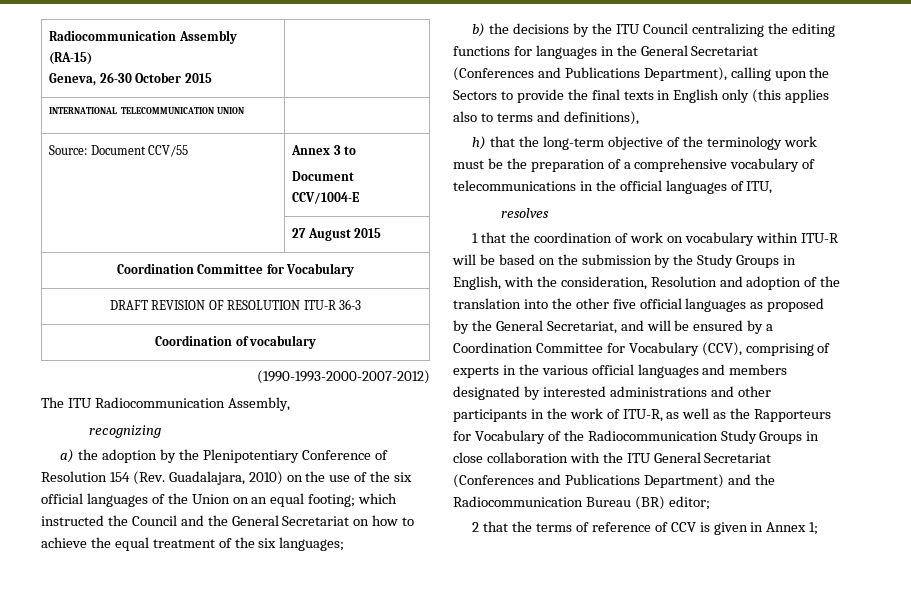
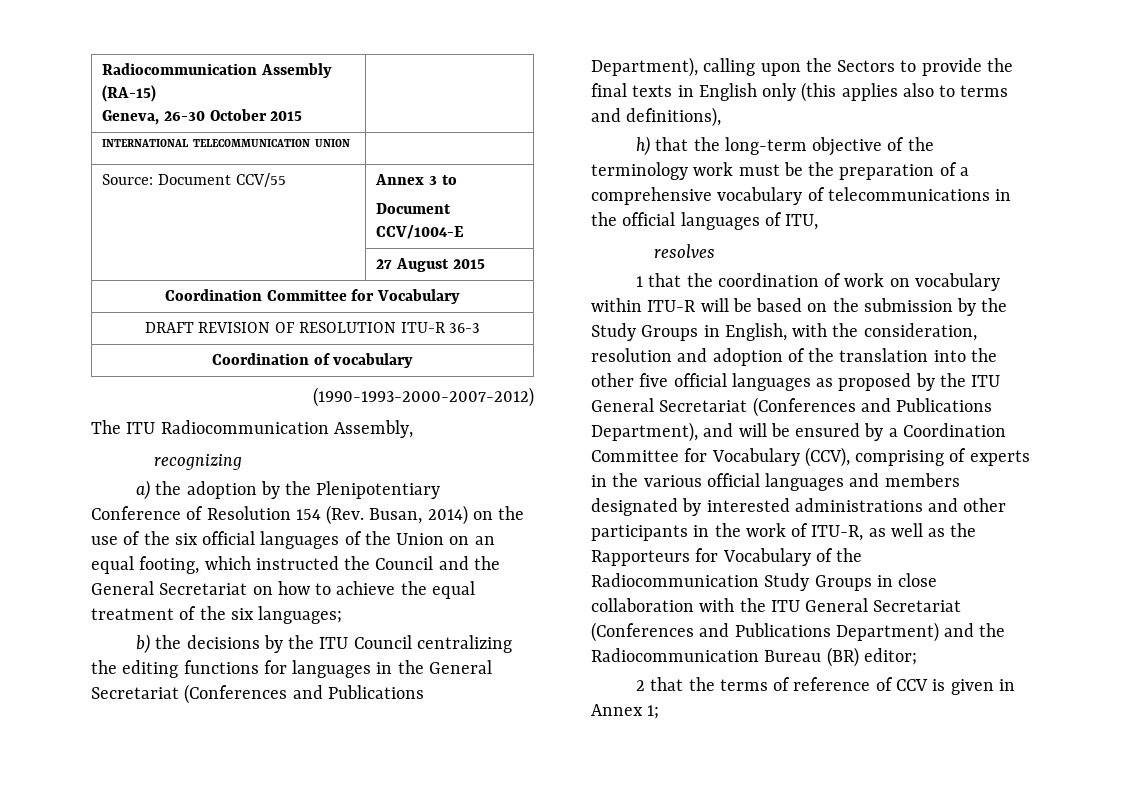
[168,471,283,485] Guadalajara, 2010) -> [369,505,468,525] Busan, 2014)
[308,494,356,507] footing; -> [139,556,200,574] footing,
[650,276,717,287] Resolution -> [591,348,672,362] resolution
[495,320,617,334] General Secretariat, -> [971,375,1001,387] [591,397,993,417] [591,422,698,442] ITU General Secretariat (Conferences and Publications Department),

